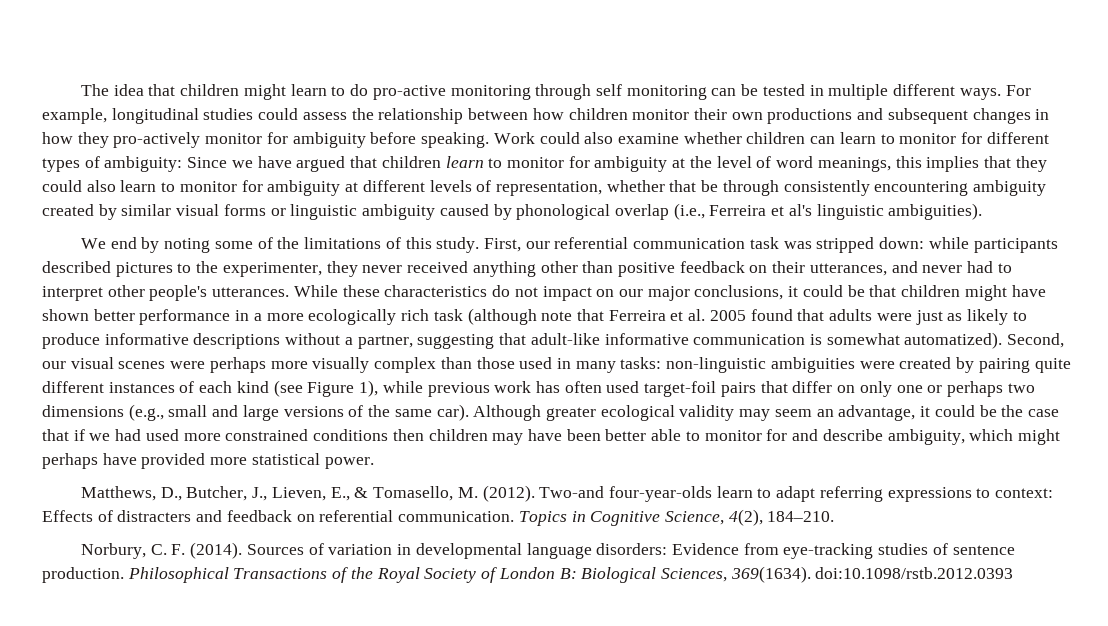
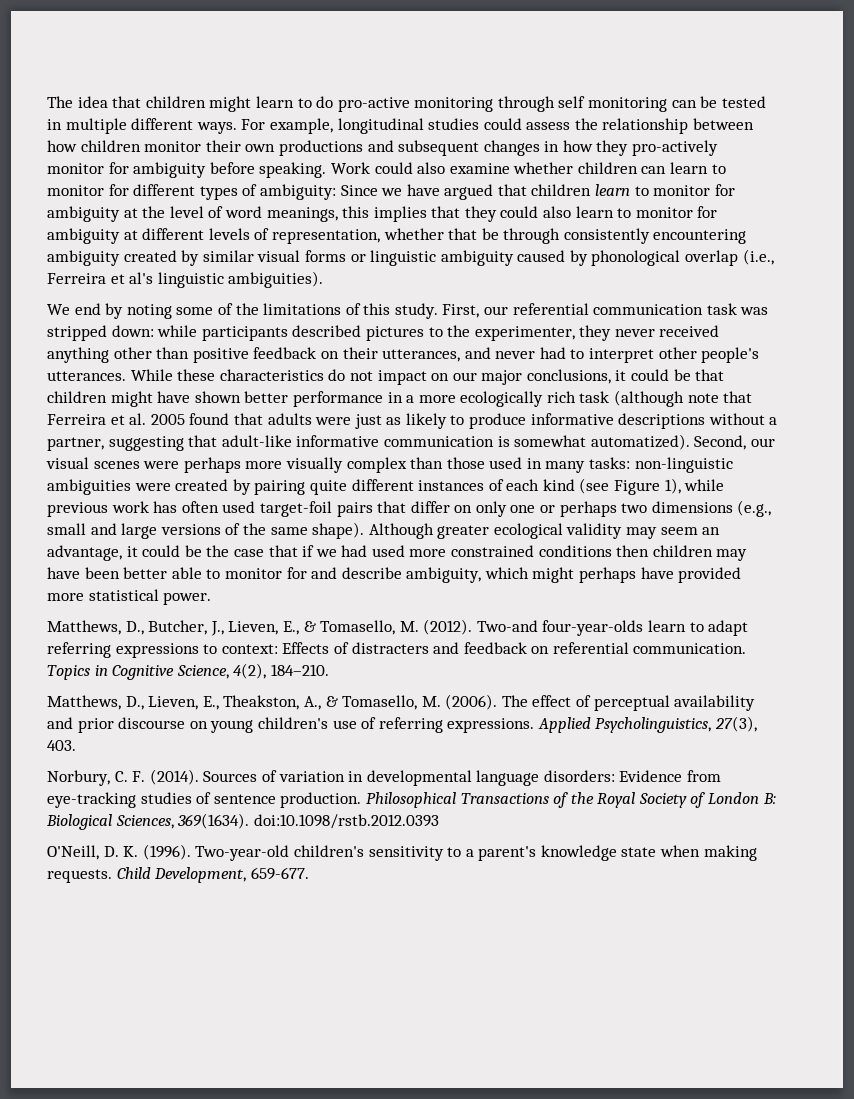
[436,404,469,421] car). -> [312,522,365,539] shape).
(835, 516) none -> [47,694,756,711] [47,716,758,733] [47,740,76,751] // Matthews, D., Lieven, E., Theakston, A., & Tomasello, M. (2006). The effect of perceptual availability and prior discourse on young children's use of referring expressions. Applied Psycholinguistics, 27(3), 403.
(1014, 573) none -> [47,844,757,861] [47,867,309,883] // O'Neill, D. K. (1996). Two-year-old children's sensitivity to a parent's knowledge state when making requests. Child Development, 659-677.

